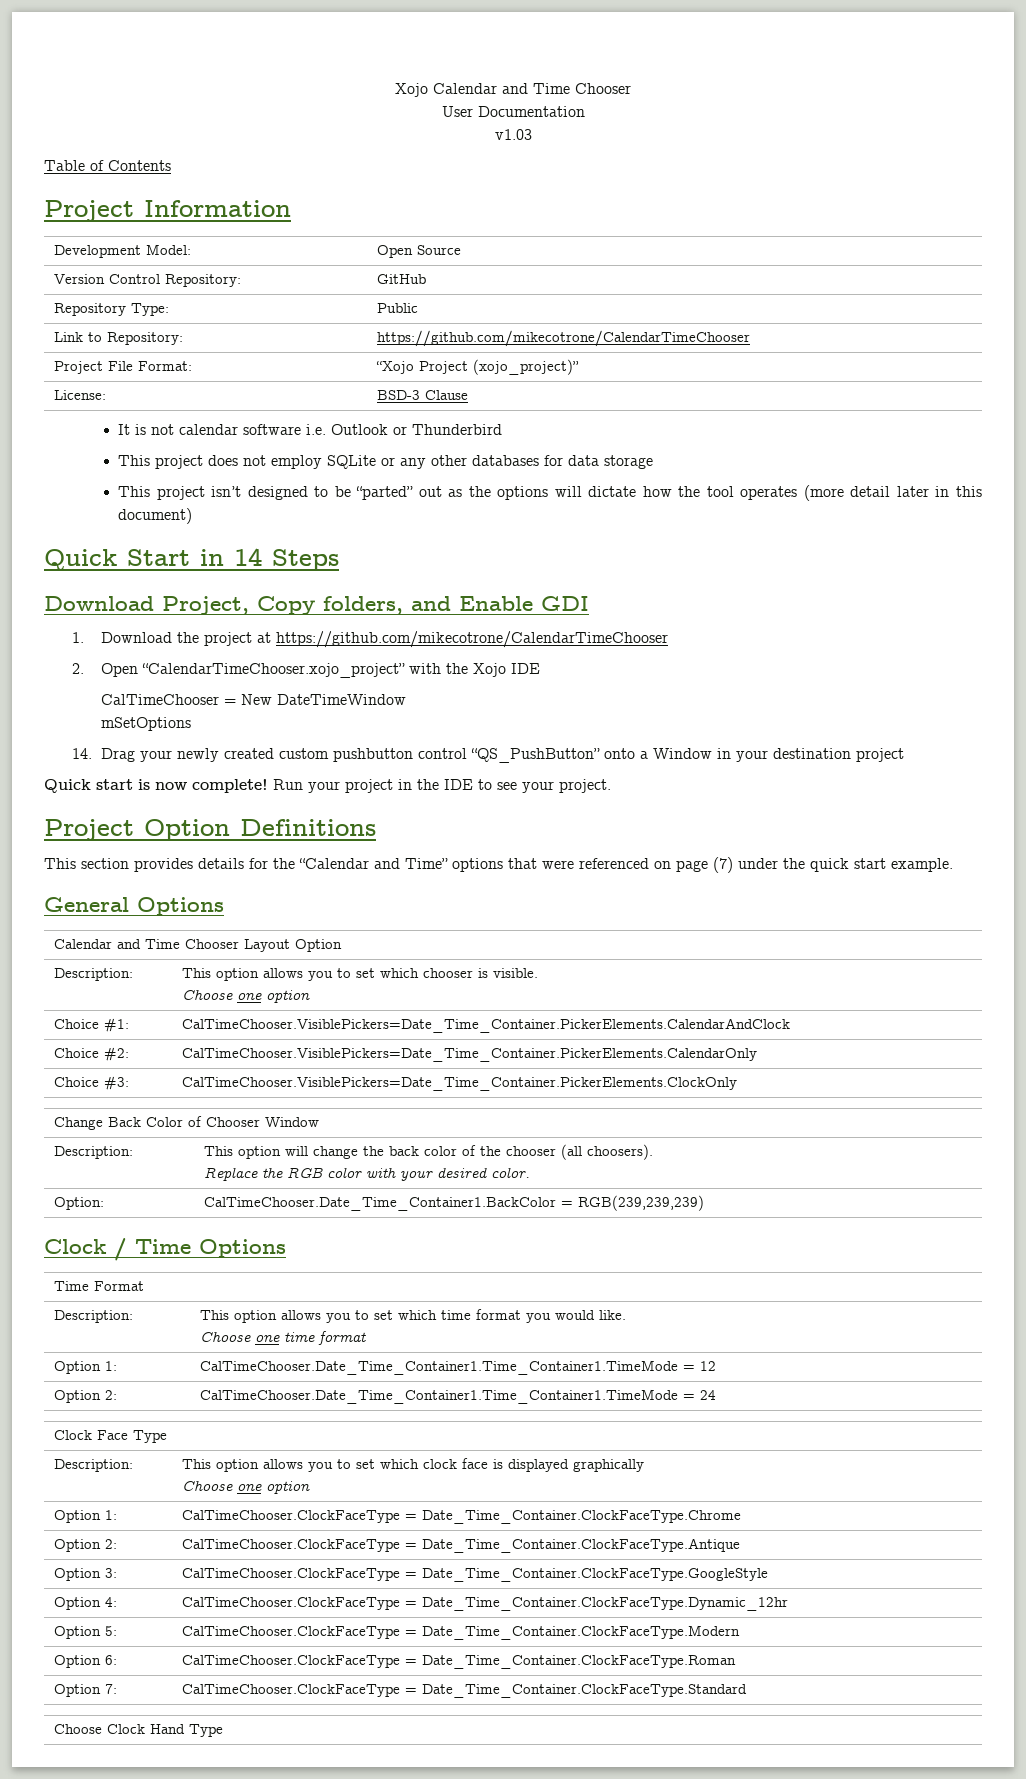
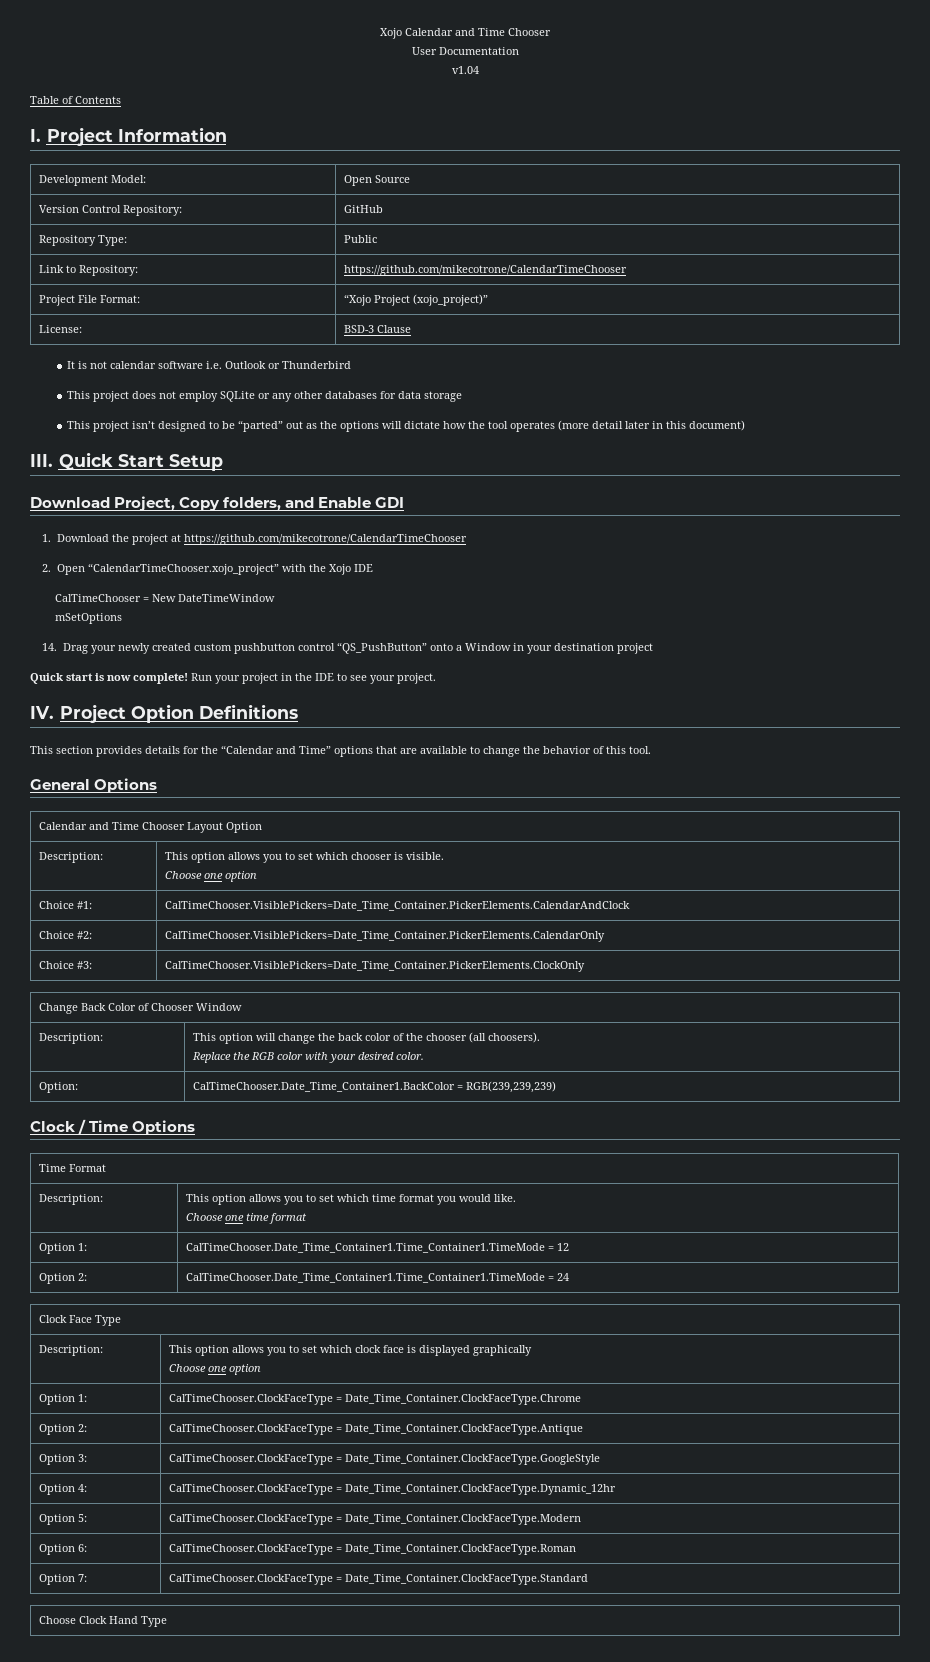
[494,129,532,140] v1.03 -> [451,66,479,74] v1.04
(171, 165) none -> [30,129,41,142] I.
(193, 516) none -> [30,454,53,467] III.
[200,548,339,571] in 14 Steps -> [168,454,223,471] Setup
(611, 786) none -> [30,706,54,719] IV.
[542,857,953,873] were referenced on page (7) under the quick start example. -> [400,746,651,757] are available to change the behavior of this tool.

